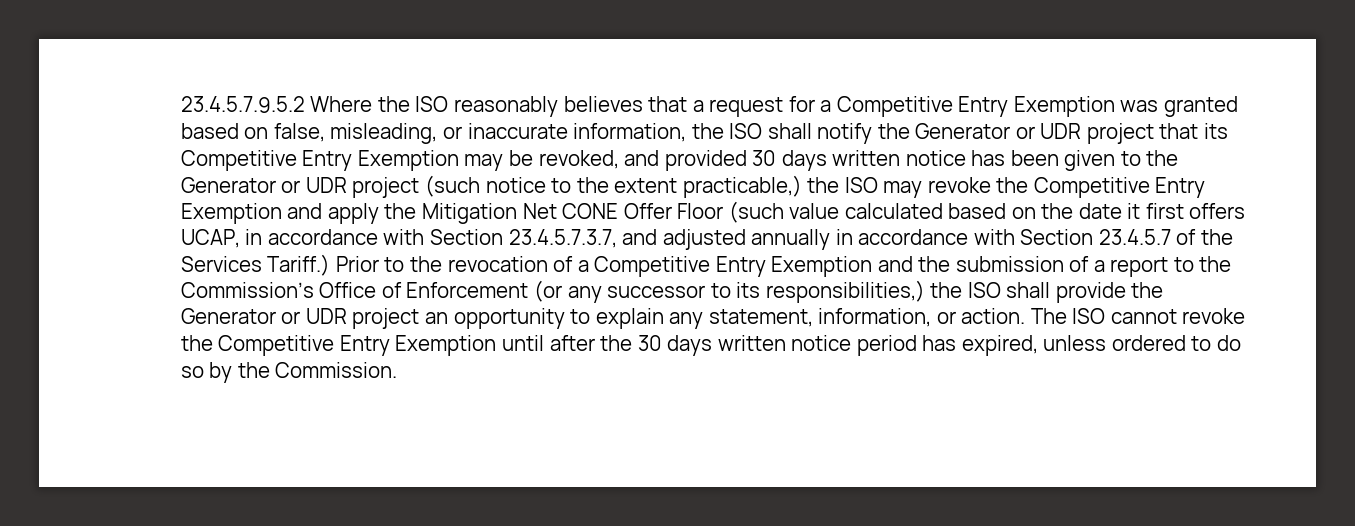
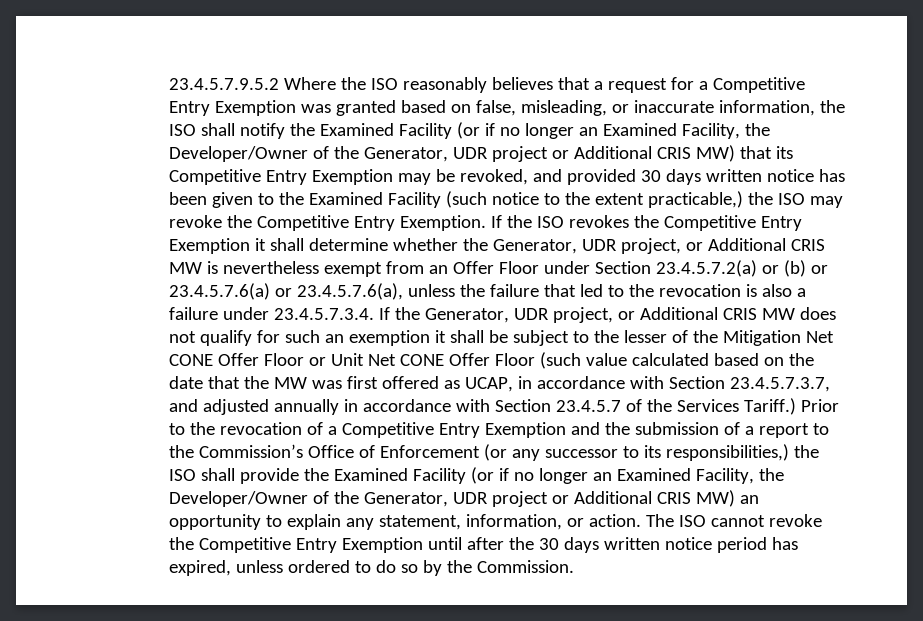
[915,123,1154,144] Generator or UDR project -> [320,122,771,139] [169,145,736,162] Examined Facility (or if no longer an Examined Facility, the Developer/Owner of the Generator, UDR project or Additional CRIS MW)
[180,177,420,198] Generator or UDR project -> [309,192,442,208] Examined Facility
[180,203,379,224] Exemption and apply -> [400,215,803,231] [169,238,826,254] [169,260,829,277] [169,283,807,300] [169,307,837,323] [169,330,689,346] Exemption. If the ISO revokes the Competitive Entry Exemption it shall determine whether the Generator, UDR project, or Additional CRIS MW is nevertheless exempt from an Offer Floor under Section 23.4.5.7.2(a) or (b) or 23.4.5.7.6(a) or 23.4.5.7.6(a), unless the failure that led to the revocation is also a failure under 23.4.5.7.3.4. If the Generator, UDR project, or Additional CRIS MW does not qualify for such an exemption it shall be subject to the lesser of
(724, 211) none -> [309,353,536,366] or Unit Net CONE Offer Floor
[1127,203,1246,219] it first offers -> [208,376,461,389] that the MW was first offered as
[180,308,420,329] Generator or UDR project -> [334,467,785,484] [169,490,736,507] Examined Facility (or if no longer an Examined Facility, the Developer/Owner of the Generator, UDR project or Additional CRIS MW)

